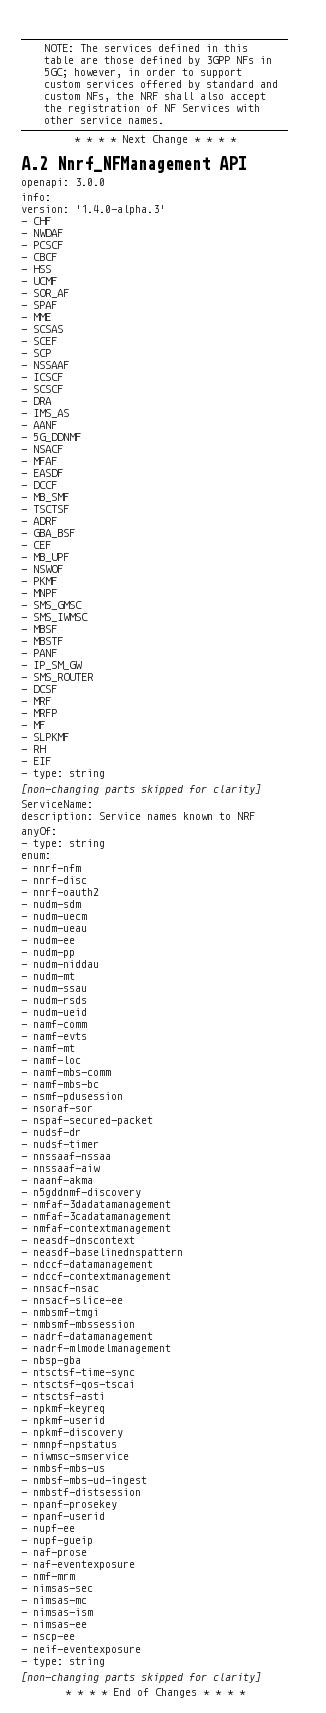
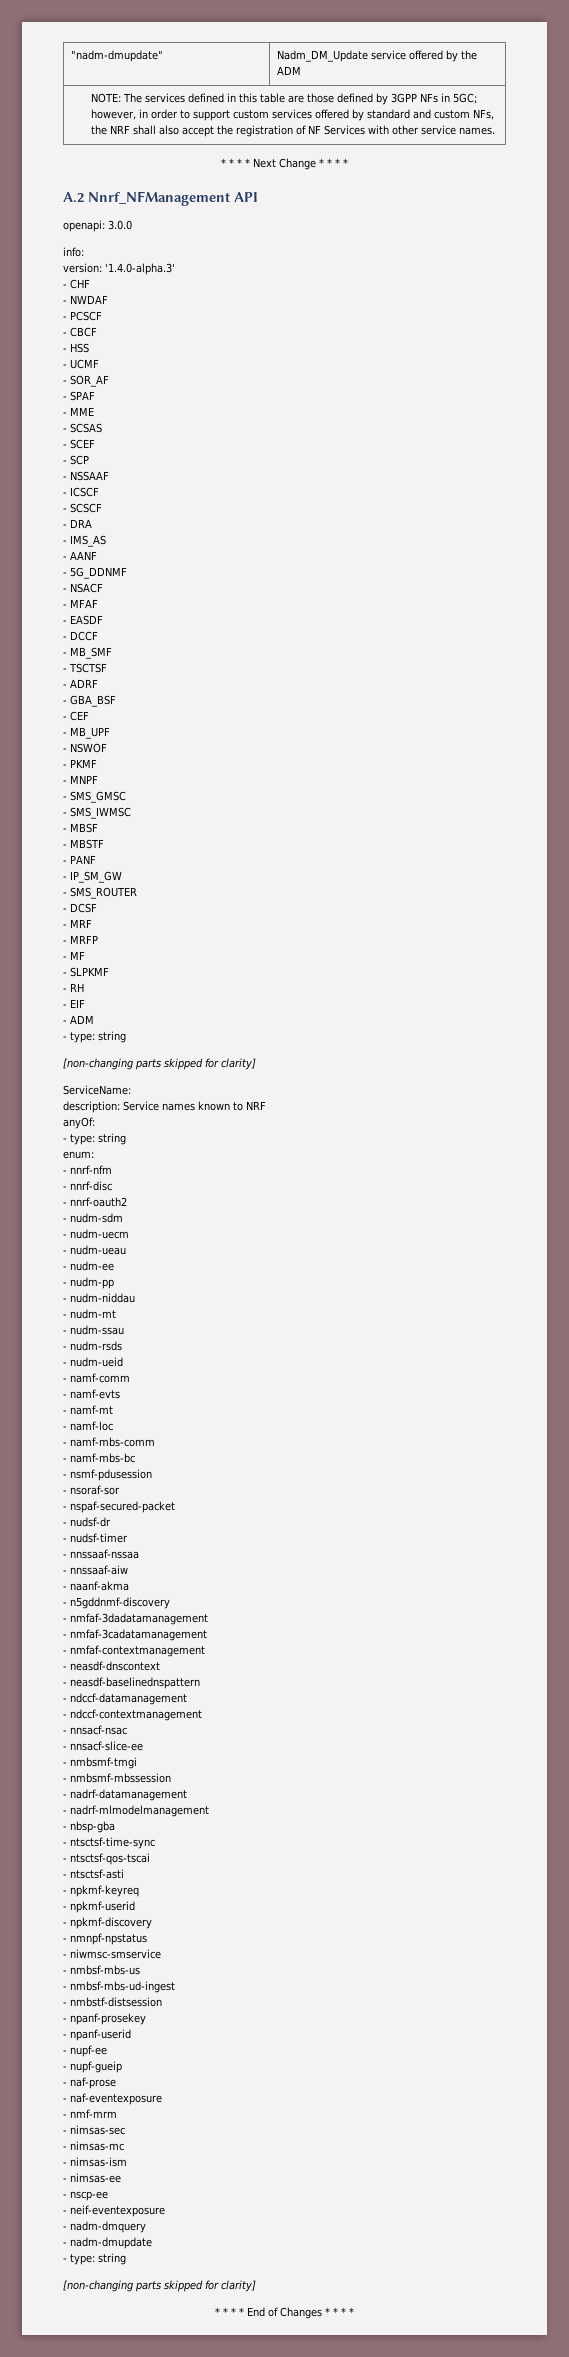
(43, 48) none -> [71,50,164,62] [277,50,478,62] [277,66,302,75] "nadm-dmupdate" | Nadm_DM_Update service offered by the ADM //
(51, 761) none -> [63,1015,94,1024] // - ADM
(141, 1650) none -> [63,2221,146,2233] [63,2237,152,2249] // - nadm-dmquery // - nadm-dmupdate

